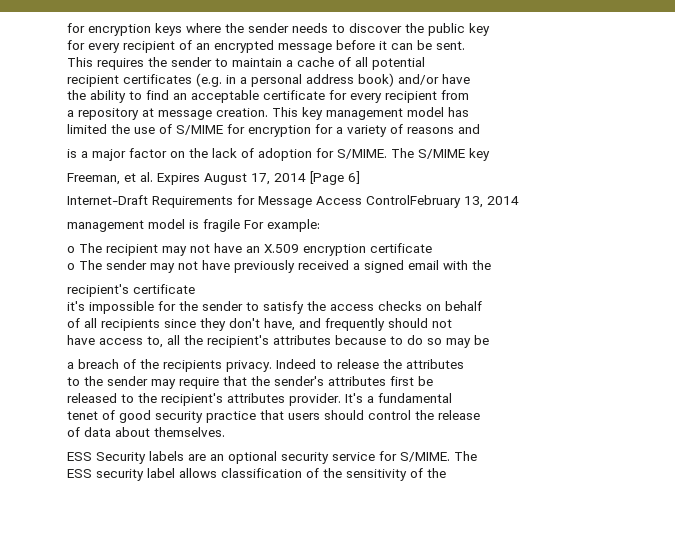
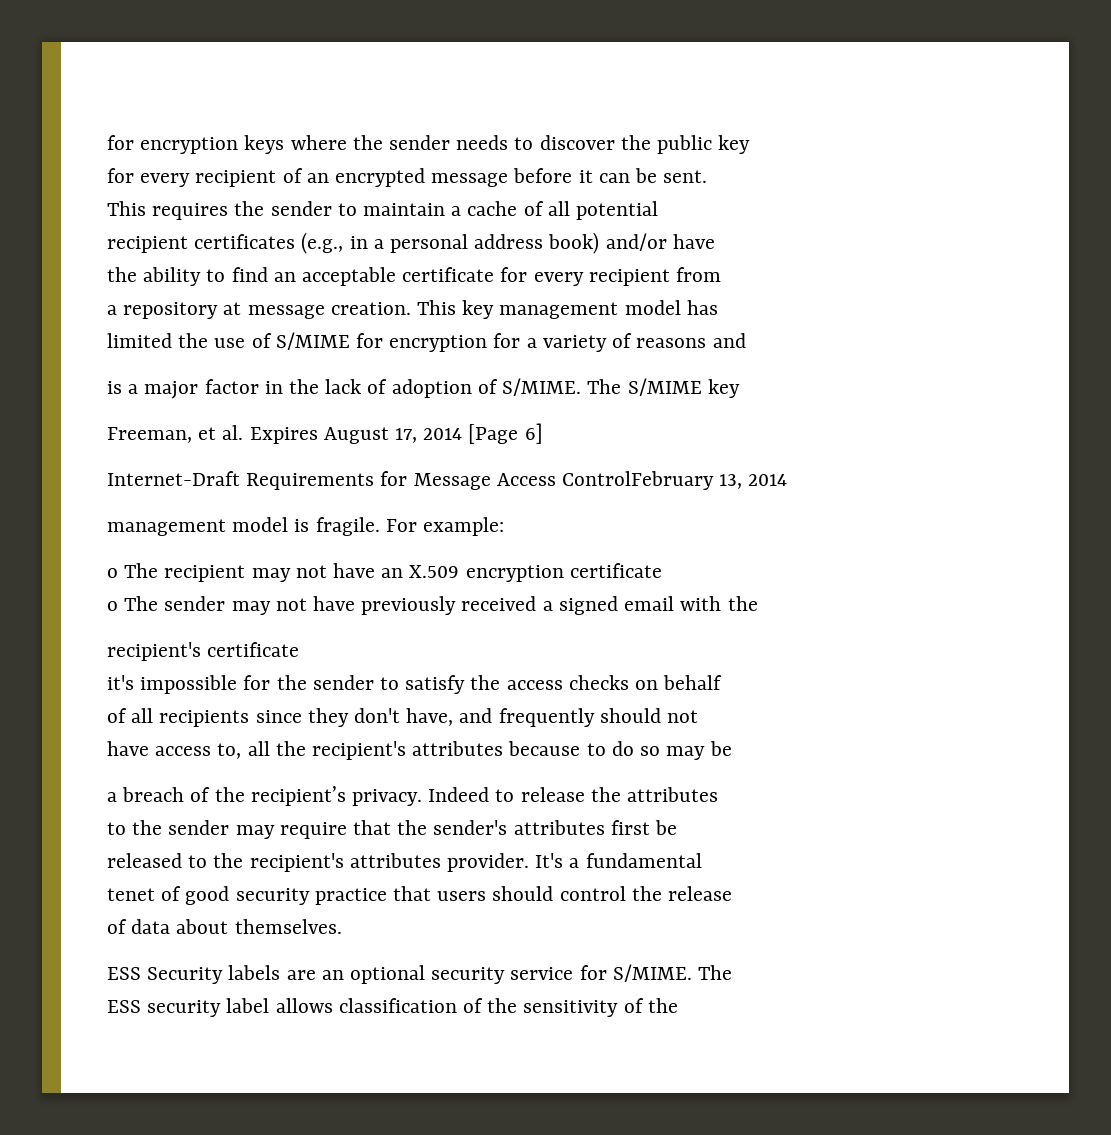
[196,73,222,87] (e.g. -> [301,232,344,254] (e.g.,
[170,151,185,158] on -> [264,381,283,394] in
[316,148,334,158] for -> [477,379,498,394] of
[203,219,240,232] fragile -> [315,517,380,536] fragile.
[163,360,222,372] recipients -> [250,786,346,806] recipient’s

